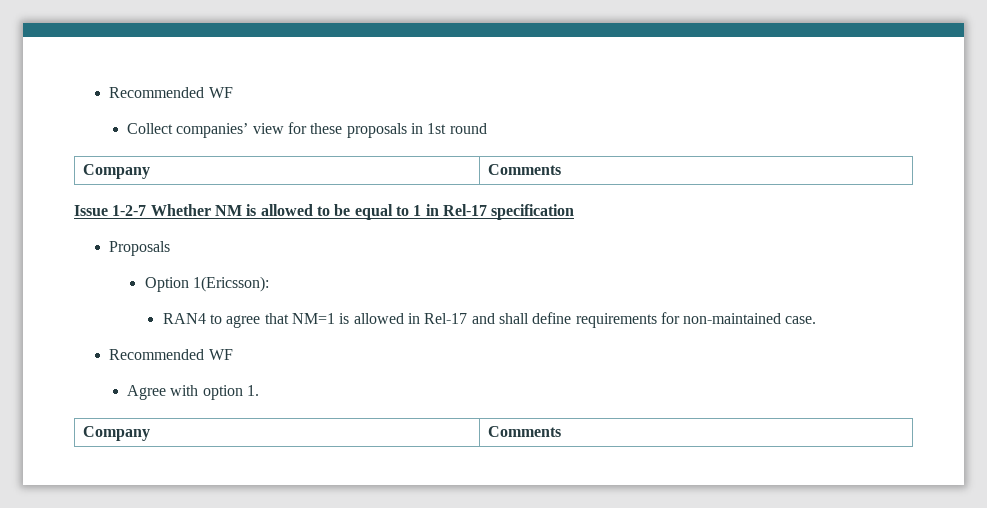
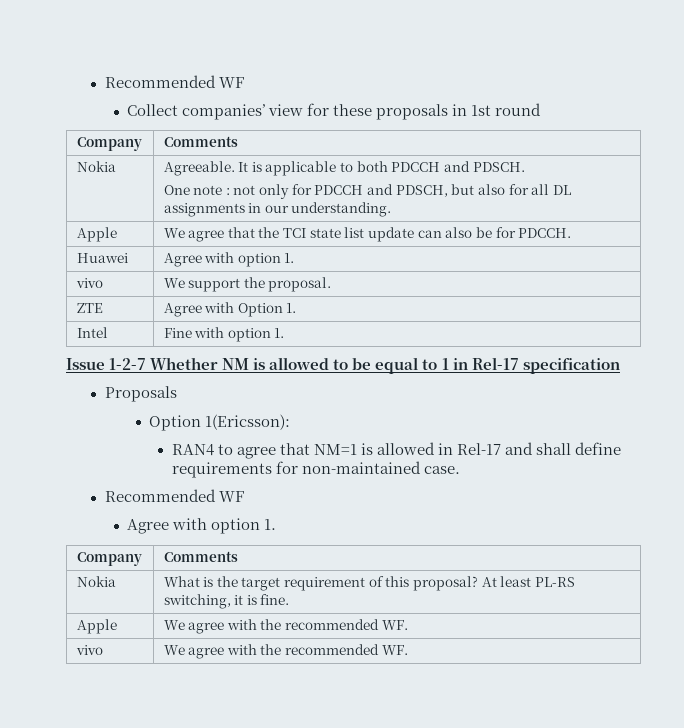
(562, 169) none -> [76,161,116,172] [163,161,525,176] [163,184,571,199] [163,202,392,217] [76,227,117,242] [163,227,572,242] [76,253,128,263] [163,252,295,267] [75,278,103,288] [163,277,332,292] [76,303,103,313] [163,302,297,317] [76,327,108,338] [163,327,285,342] // Nokia | Agreeable. It is applicable to both PDCCH and PDSCH. // One note : not only for PDCCH and PDSCH, but also for all DL assignments in our understanding. // Apple | We agree that the TCI state list update can also be for PDCCH. // Huawei | Agree with option 1. // vivo | We support the proposal. // ZTE | Agree with Option 1. // Intel | Fine with option 1.
(562, 431) none -> [76,576,116,587] [163,576,575,591] [163,594,290,609] [76,619,117,634] [163,619,408,634] [75,645,103,655] [163,644,408,659] // Nokia | What is the target requirement of this proposal? At least PL-RS switching, it is fine. // Apple | We agree with the recommended WF. // vivo | We agree with the recommended WF.

